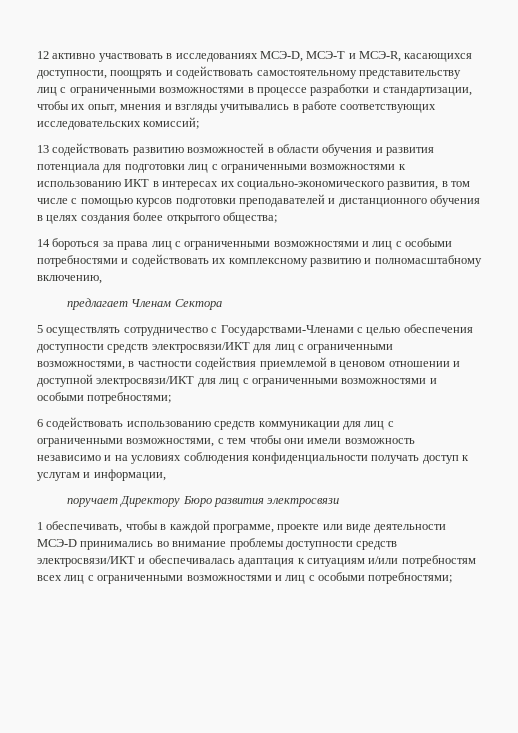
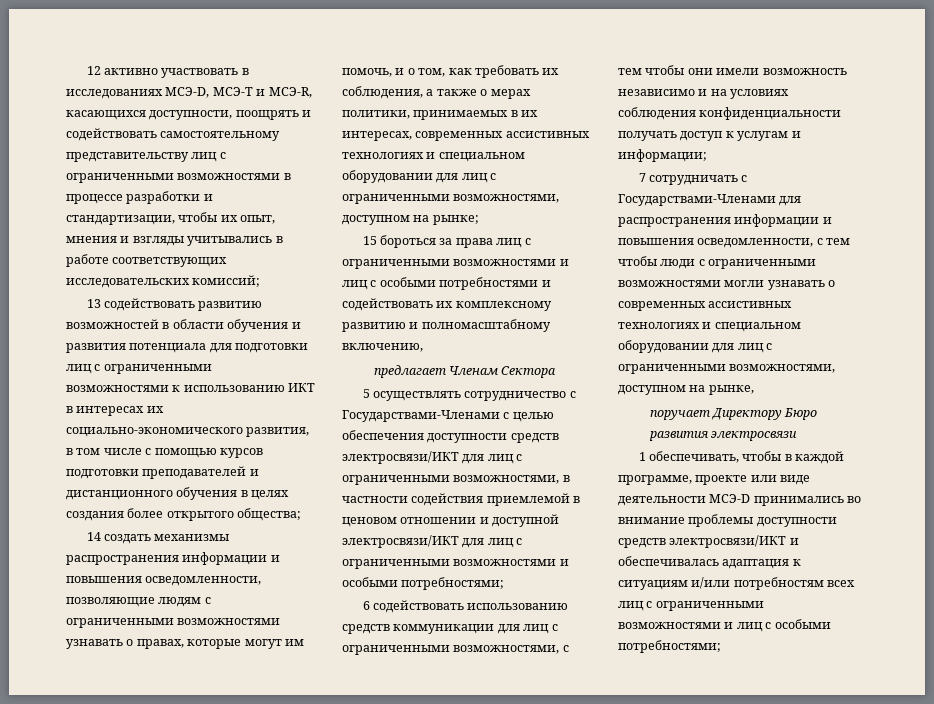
(50, 243) none -> [104,534,230,544] [66,552,280,565] [66,576,262,586] [66,597,211,607] [66,618,281,628] [66,639,304,649] [342,65,560,78] [342,86,531,99] [342,110,539,120] [342,131,590,141] [342,152,525,162] [342,170,497,183] [342,194,560,204] [342,215,479,225] [362,236,377,245] создать механизмы распространения информации и повышения осведомленности, позволяющие людям с ограниченными возможностями узнавать о правах, которые могут им помочь, и о том, как требовать их соблюдения, а также о мерах политики, принимаемых в их интересах, современных ассистивных технологиях и специальном оборудовании для лиц с ограниченными возможностями, доступном на рынке; // 15
[93,469,166,481] информации, -> [618,149,707,162] [638,173,748,185] [618,194,802,206] [618,214,832,227] [618,238,851,248] [618,256,817,269] [618,280,836,290] [618,301,793,311] [618,322,801,332] [618,340,773,353] [618,364,836,374] [618,385,754,395] информации; // 7 сотрудничать с Государствами-Членами для распространения информации и повышения осведомленности, с тем чтобы люди с ограниченными возможностями могли узнавать о современных ассистивных технологиях и специальном оборудовании для лиц с ограниченными возможностями, доступном на рынке,

